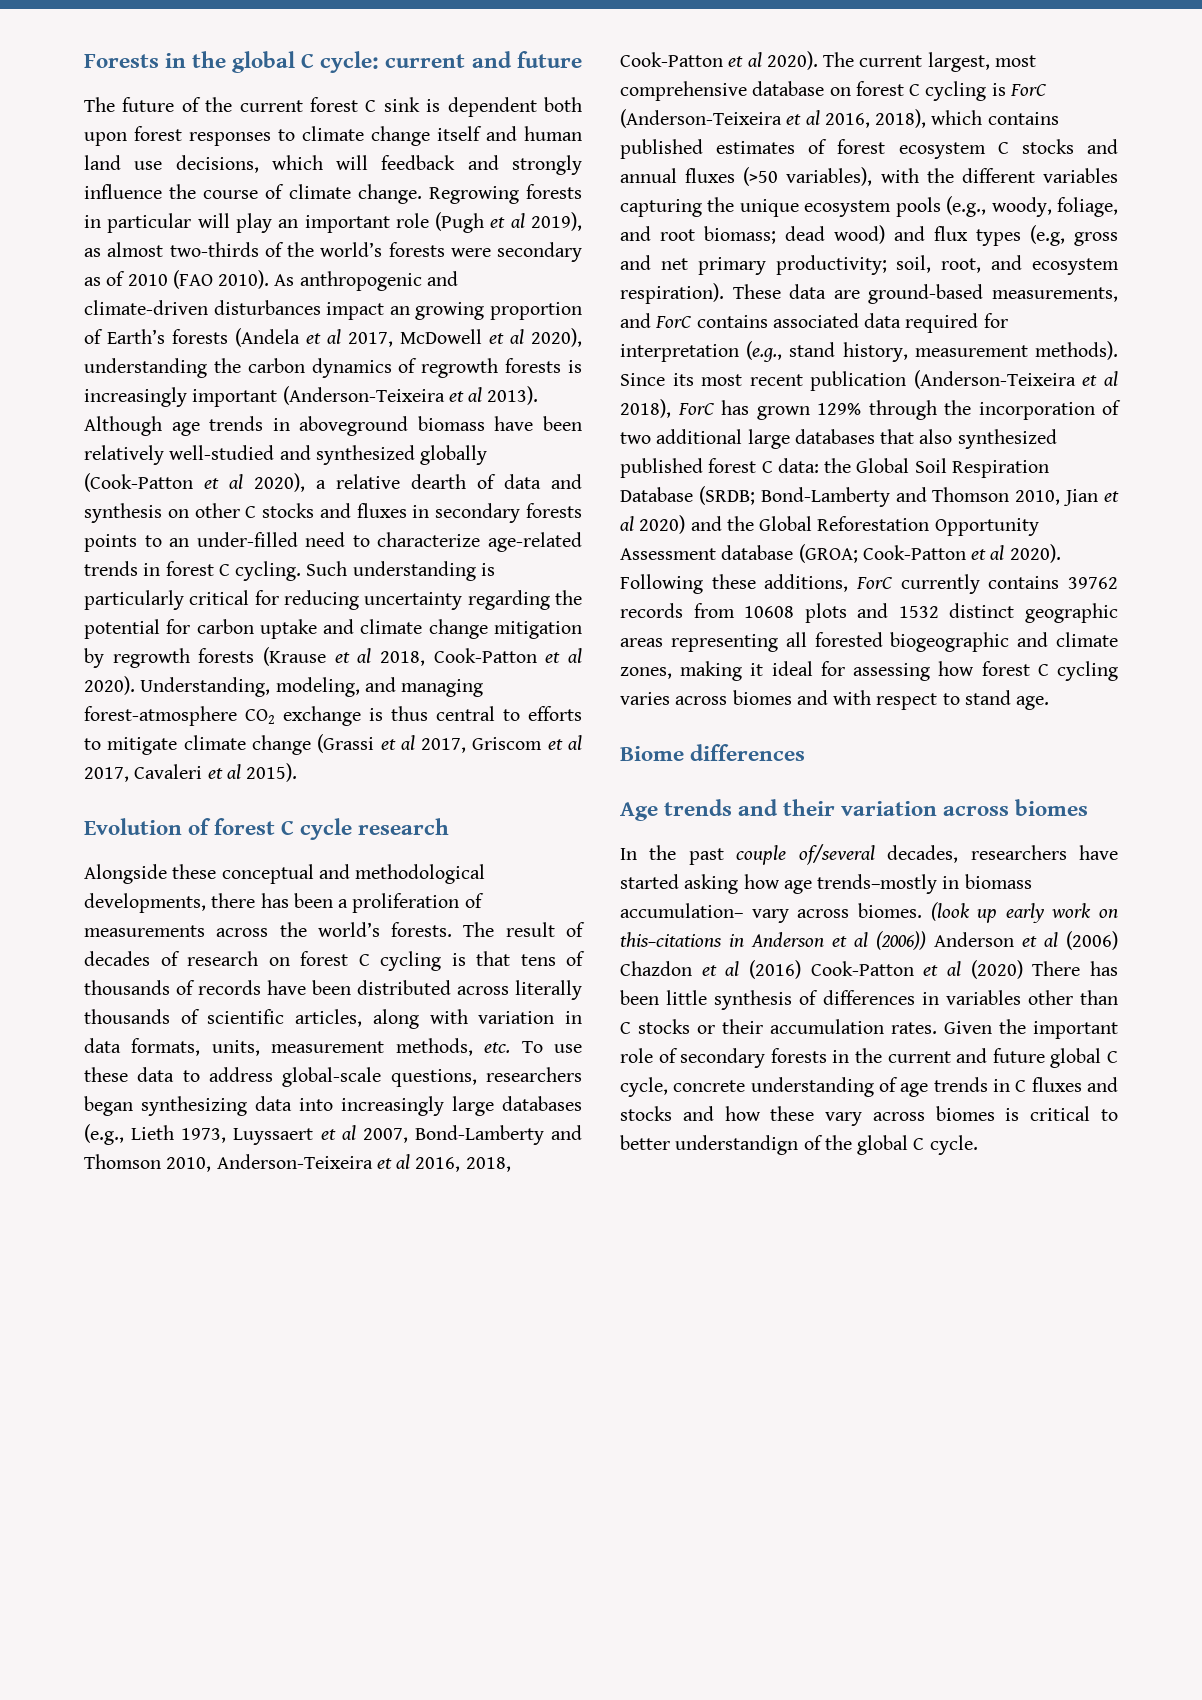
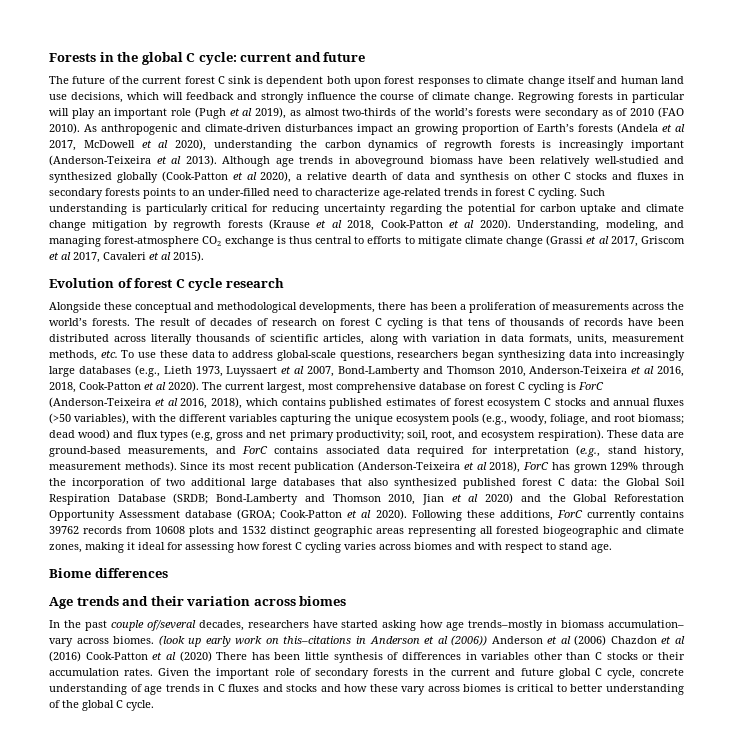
[675,1135,799,1155] understandign -> [606,684,684,695] understanding

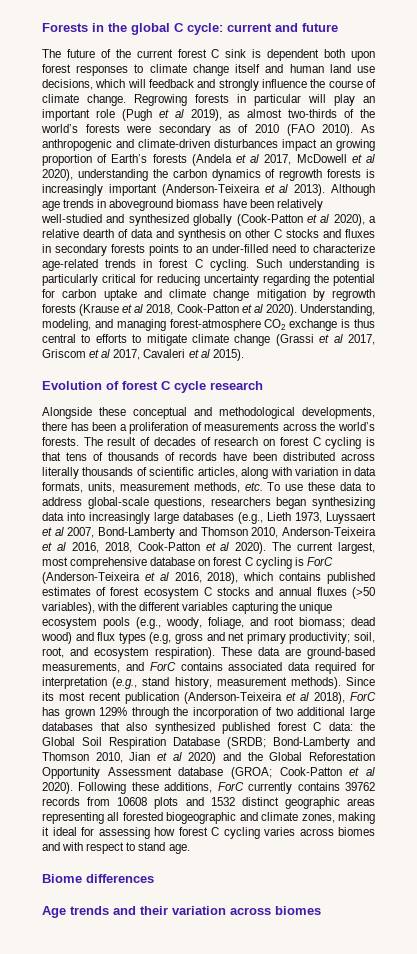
[49,620,684,631] [49,635,685,647] [49,651,686,663] [49,668,685,679] [49,684,684,695] [49,700,154,711] // In the past couple of/several decades, researchers have started asking how age trends–mostly in biomass accumulation– vary across biomes. (look up early work on this–citations in Anderson et al (2006)) Anderson et al (2006) Chazdon et al (2016) Cook-Patton et al (2020) There has been little synthesis of differences in variables other than C stocks or their accumulation rates. Given the important role of secondary forests in the current and future global C cycle, concrete understanding of age trends in C fluxes and stocks and how these vary across biomes is critical to better understanding of the global C cycle. -> (321, 910) none

